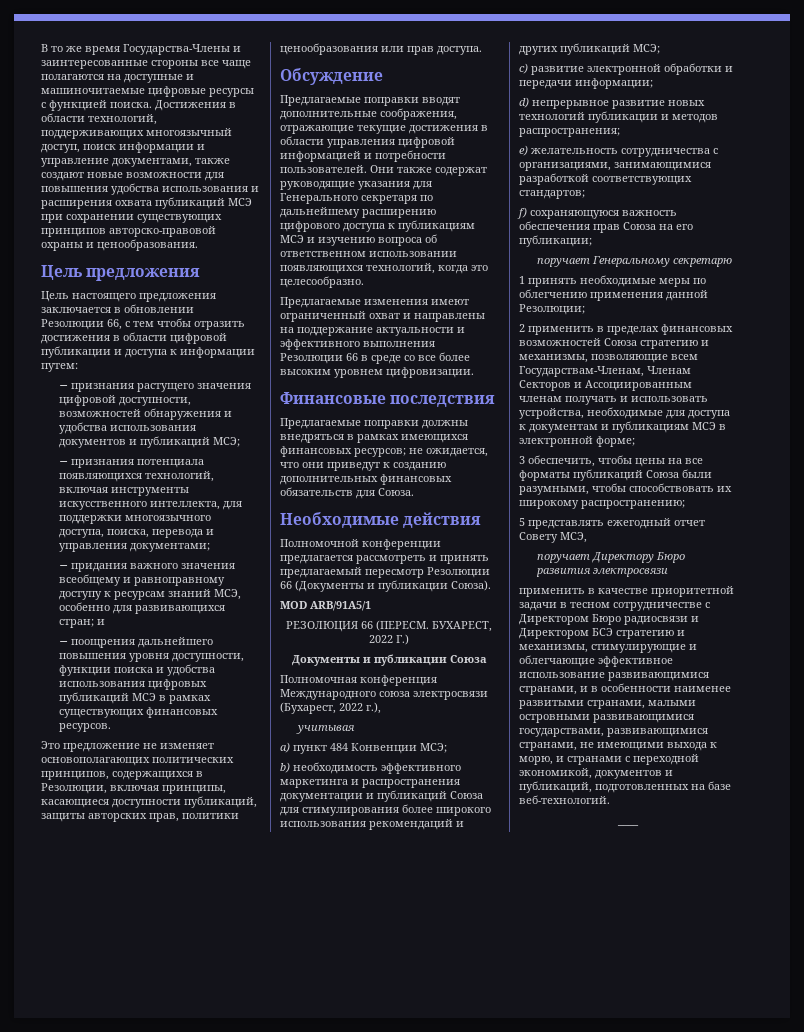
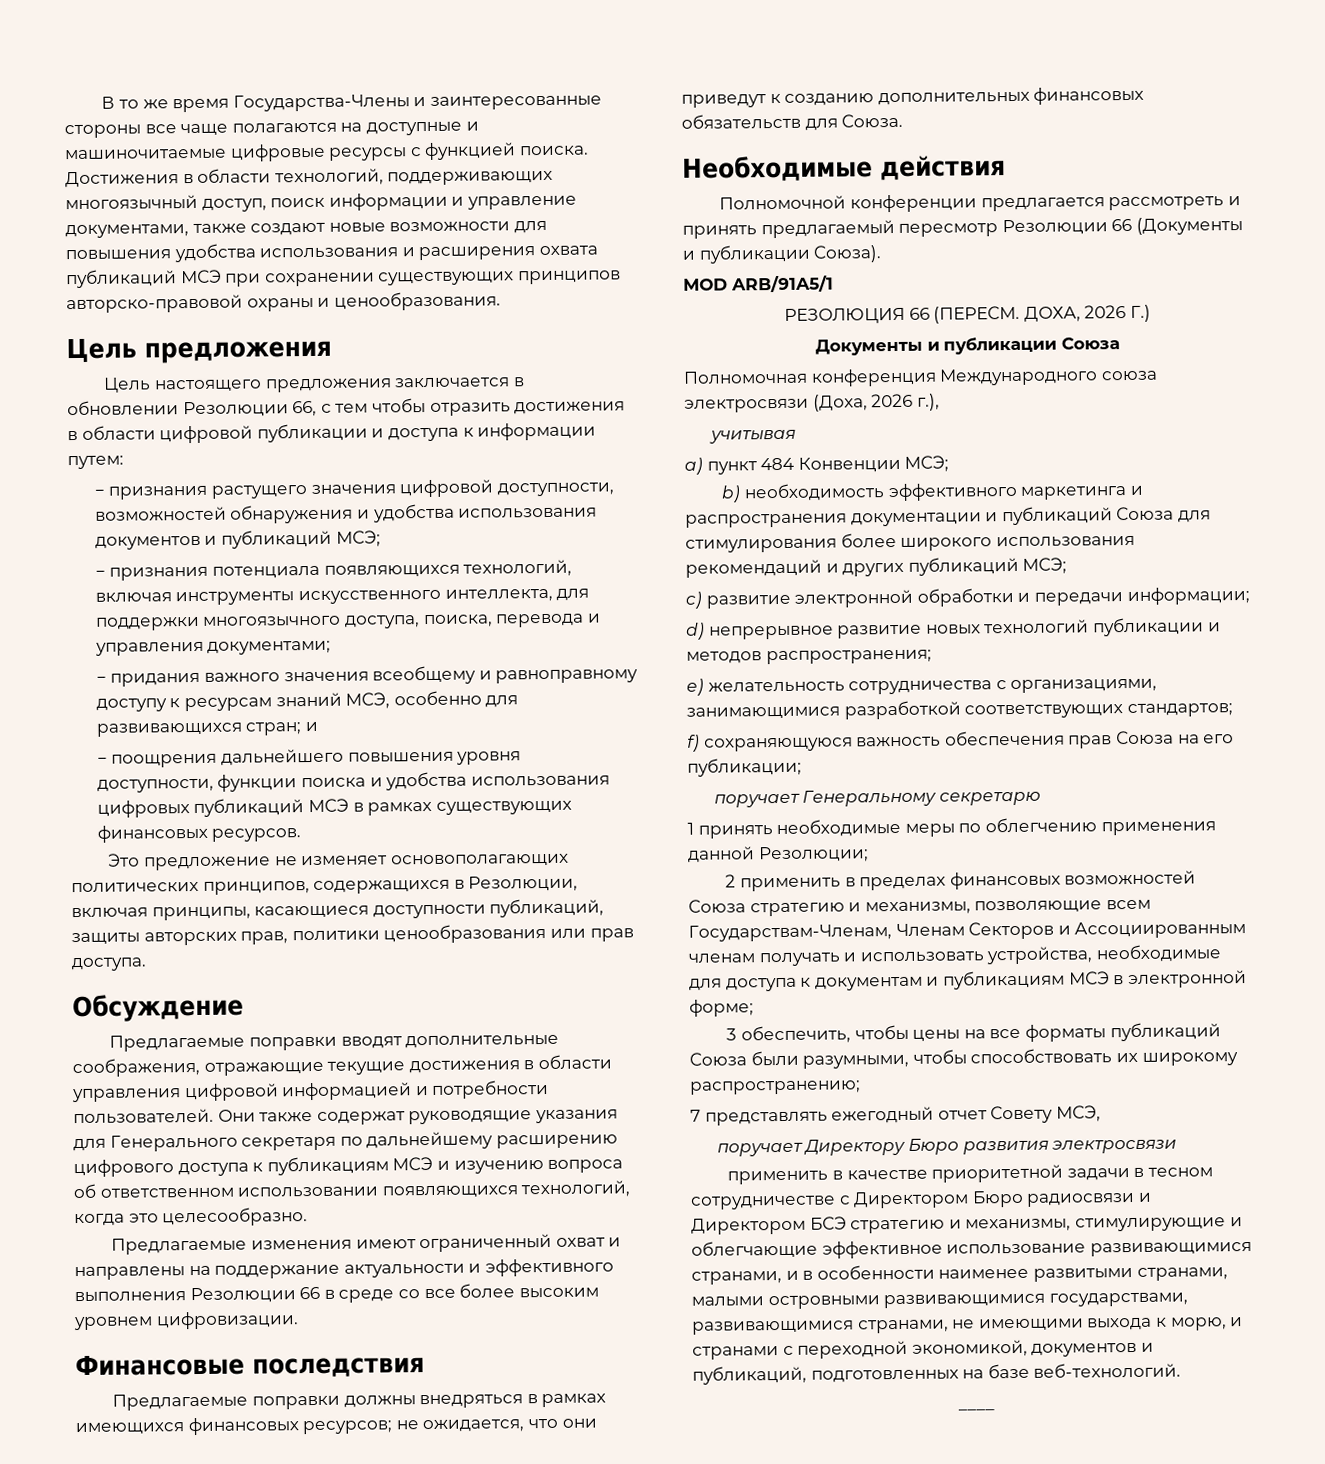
[432,621,492,632] [369,635,393,643] БУХАРЕСТ, 2022 -> [1023,305,1127,322] ДОХА, 2026
[280,702,363,714] (Бухарест, 2022 -> [812,393,914,412] (Доха, 2026
[519,518,525,526] 5 -> [690,1109,701,1122] 7

